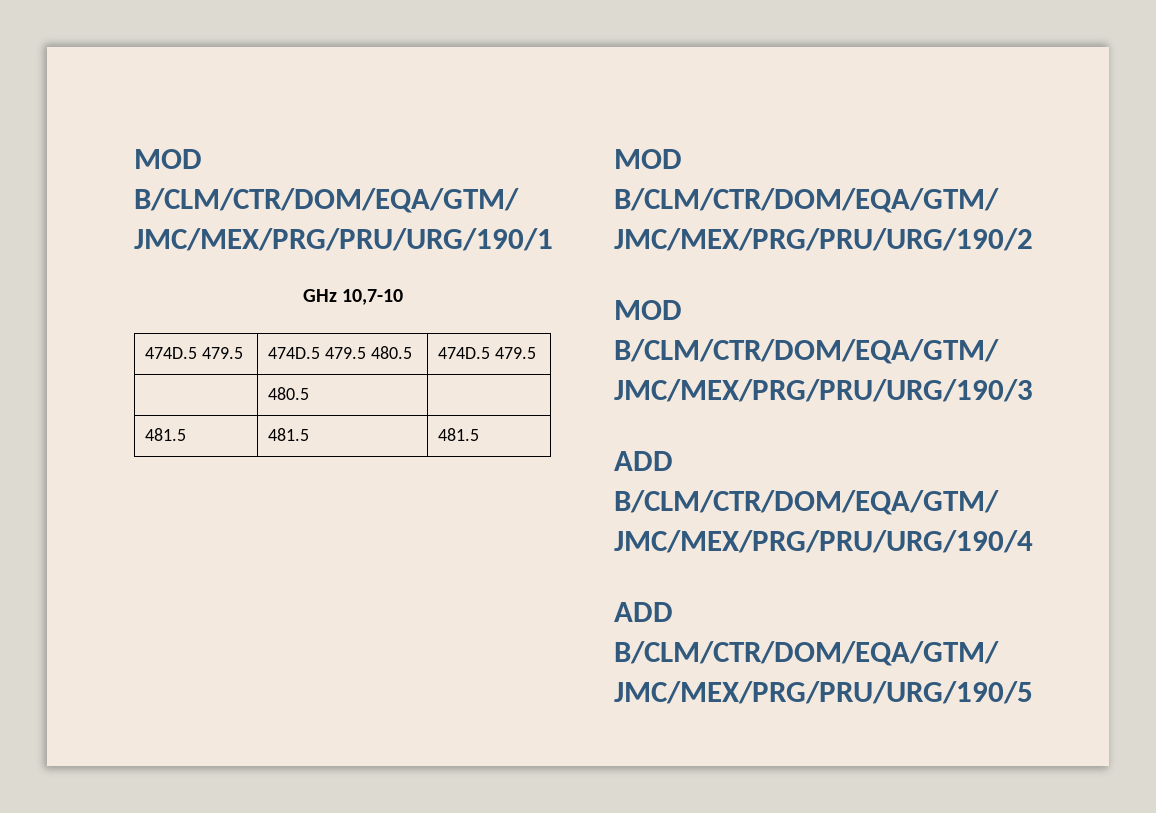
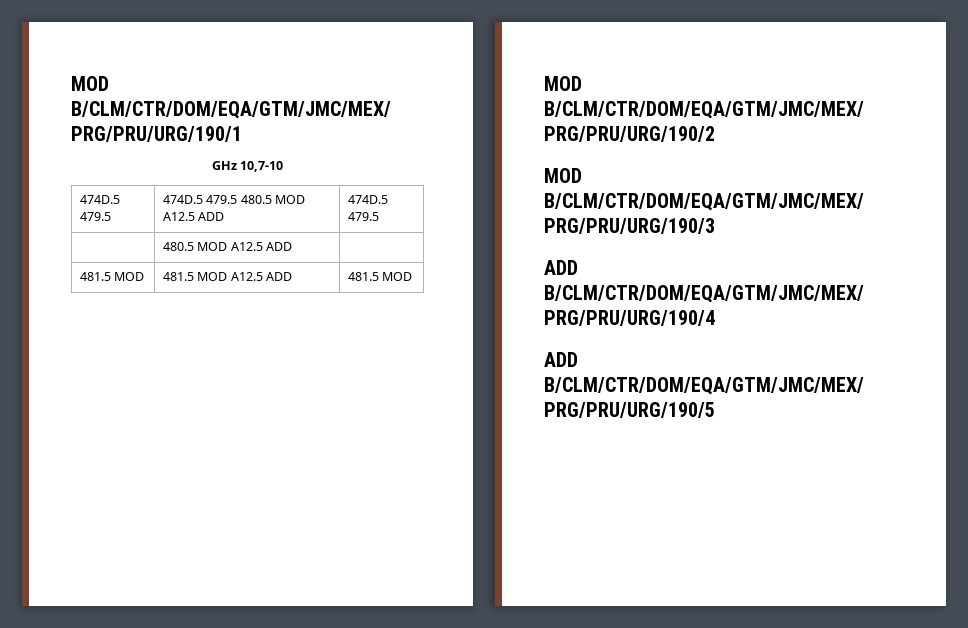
(413, 352) none -> [275,195,306,204] [163,212,225,221] MOD A12.5 ADD
[145,428,187,441] [268,428,310,441] [438,428,480,441] | // 481.5 | 481.5 | 481.5 -> [197,242,293,251] [80,272,145,281] [163,272,293,281] [348,272,413,281] MOD A12.5 ADD | // 481.5 MOD | 481.5 MOD A12.5 ADD | 481.5 MOD

